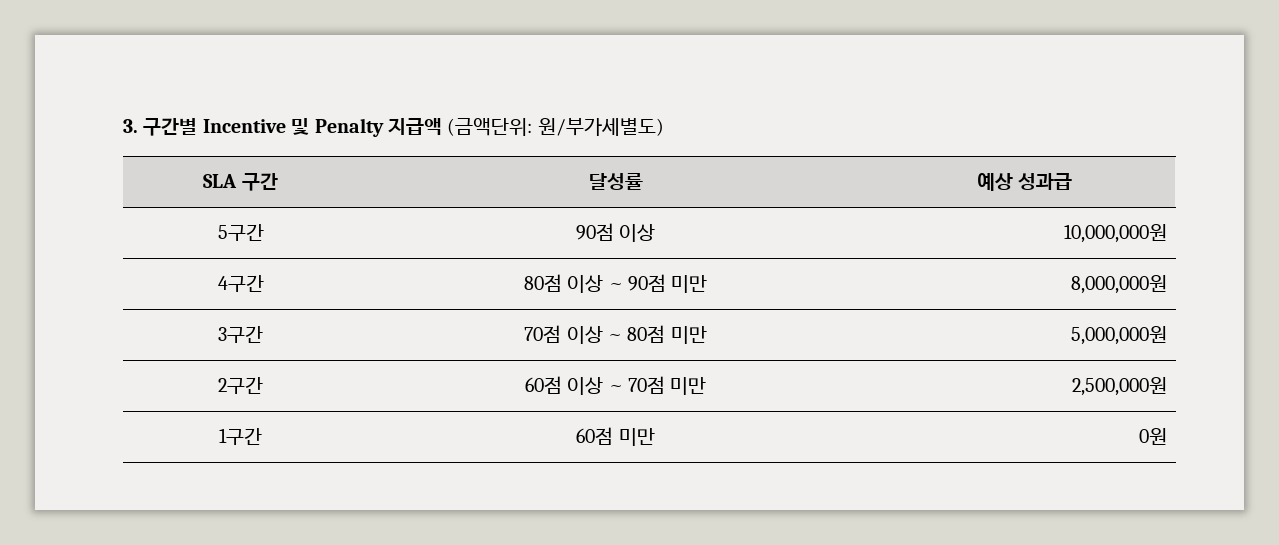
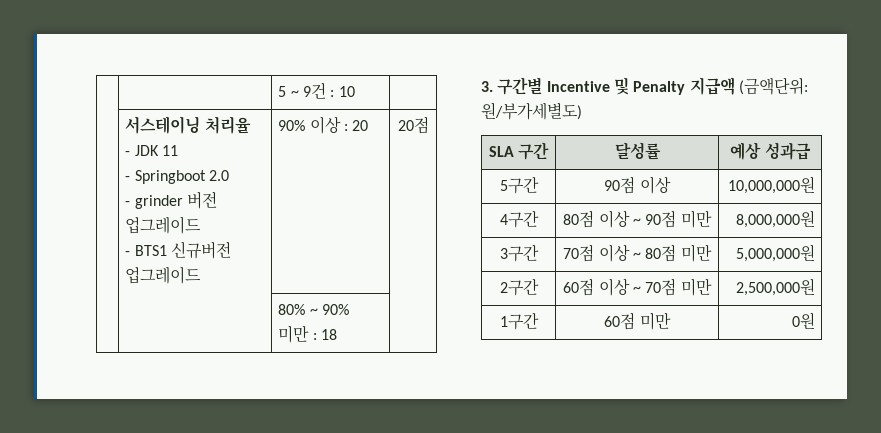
(123, 126) none -> [278,82,355,99] [125,116,251,134] [125,145,179,156] [125,170,230,184] [125,191,218,209] [125,216,202,234] [125,241,232,259] [125,266,202,284] [278,116,369,134] [397,116,429,134] [278,304,350,315] [278,325,338,343] | | 5 ~ 9건 : 10 | // | 서스테이닝 처리율 // - JDK 11 // - Springboot 2.0 // - grinder 버전 업그레이드 // - BTS1 신규버전 업그레이드 | 90% 이상 : 20 | 20점 // | | 80% ~ 90% 미만 : 18 | //

